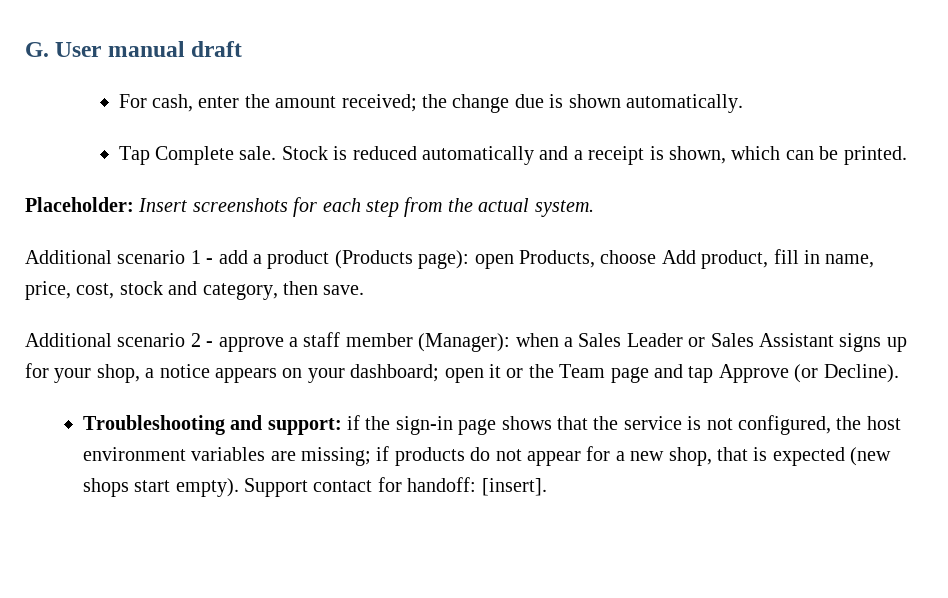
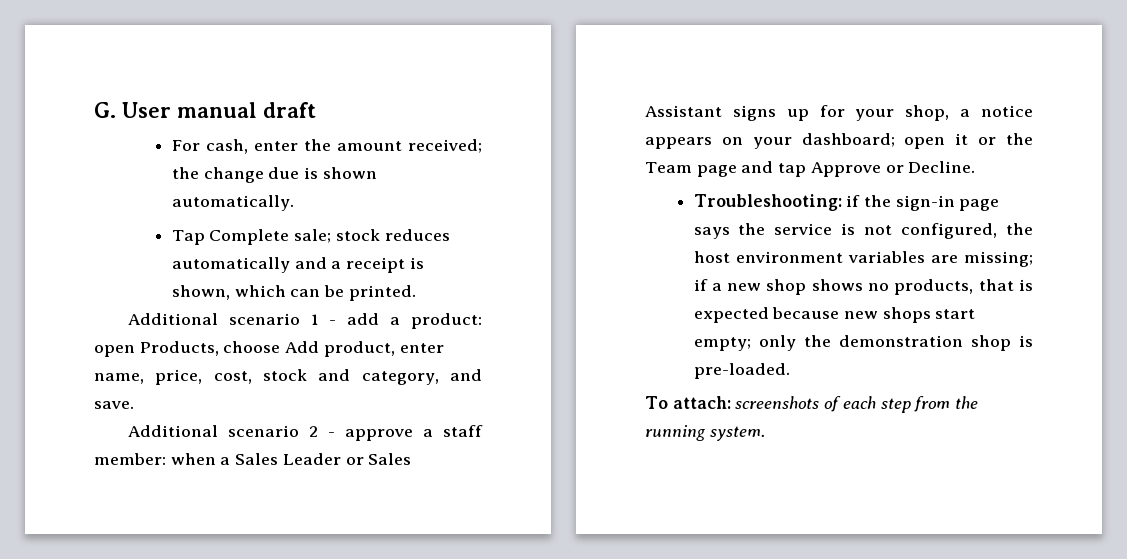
[239,146,417,160] sale. Stock is reduced -> [294,229,450,243] sale; stock reduces
[25,197,594,217] // Placeholder: Insert screenshots for each step from the actual system. -> (416, 293) none
[267,250,470,269] product (Products page): -> [411,313,482,329] product:
[773,249,820,264] fill in -> [399,343,444,353] enter
[283,281,318,295] then -> [450,369,482,381] and
[345,333,511,352] member (Manager): -> [94,453,166,465] member:
[794,364,899,383] [82,415,342,435] (or Decline). // Troubleshooting and support: -> [885,161,976,173] [693,194,842,211] or Decline. // Troubleshooting:
[501,416,589,430] shows that -> [693,227,730,239] says
[394,446,892,466] [82,477,547,497] products do not appear for a new shop, that is expected (new shops start empty). Support contact for handoff: [insert]. -> [711,279,1033,295] [693,307,976,323] [693,335,1033,351] [693,363,790,379] [645,396,979,413] [645,425,765,441] a new shop shows no products, that is expected because new shops start empty; only the demonstration shop is pre-loaded. // To attach: screenshots of each step from the running system.

